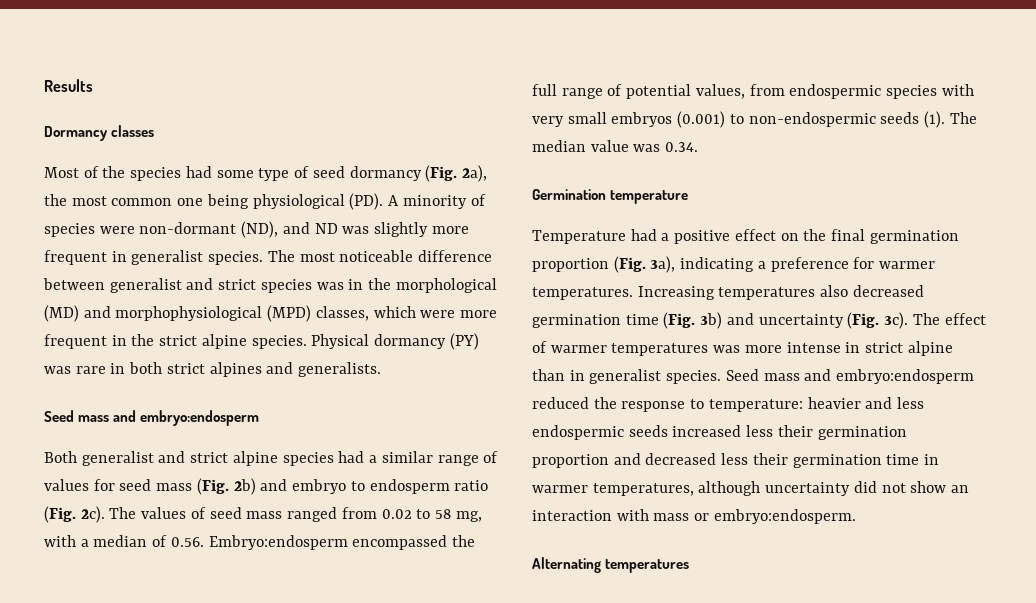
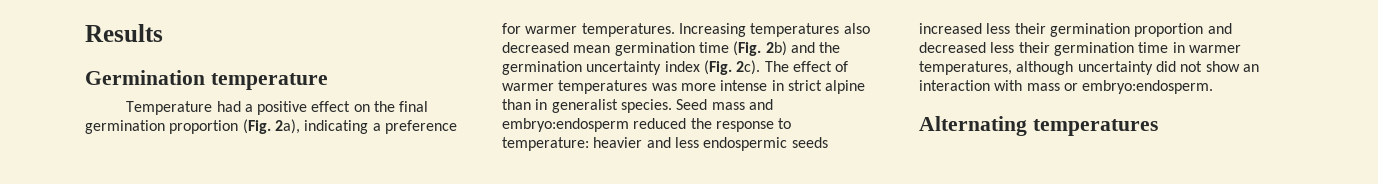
[44,125,155,141] [44,165,487,182] [44,193,486,210] [44,221,469,238] [44,250,493,265] [43,278,497,293] [44,305,498,322] [44,333,479,350] [44,362,382,377] [44,410,260,426] [44,451,499,466] [44,478,489,495] [44,506,482,523] [44,535,476,550] [532,84,974,99] [532,111,977,128] [532,140,699,152] // Dormancy classes // Most of the species had some type of seed dormancy (Fig. 2a), the most common one being physiological (PD). A minority of species were non-dormant (ND), and ND was slightly more frequent in generalist species. The most noticeable difference between generalist and strict species was in the morphological (MD) and morphophysiological (MPD) classes, which were more frequent in the strict alpine species. Physical dormancy (PY) was rare in both strict alpines and generalists. // Seed mass and embryo:endosperm // Both generalist and strict alpine species had a similar range of values for seed mass (Fig. 2b) and embryo to endosperm ratio (Fig. 2c). The values of seed mass ranged from 0.02 to 58 mg, with a median of 0.56. Embryo:endosperm encompassed the full range of potential values, from endospermic species with very small embryos (0.001) to non-endospermic seeds (1). The median value was 0.34. -> (163, 33) none
[650,256,676,273] 3a), -> [274,119,300,134] 2a),
(924, 291) none -> [573,45,611,53] mean
[700,312,909,329] 3b) and uncertainty (Fig. 3c). -> [765,41,841,56] [502,60,761,75] 2b) and the germination uncertainty index (Fig. 2c).

